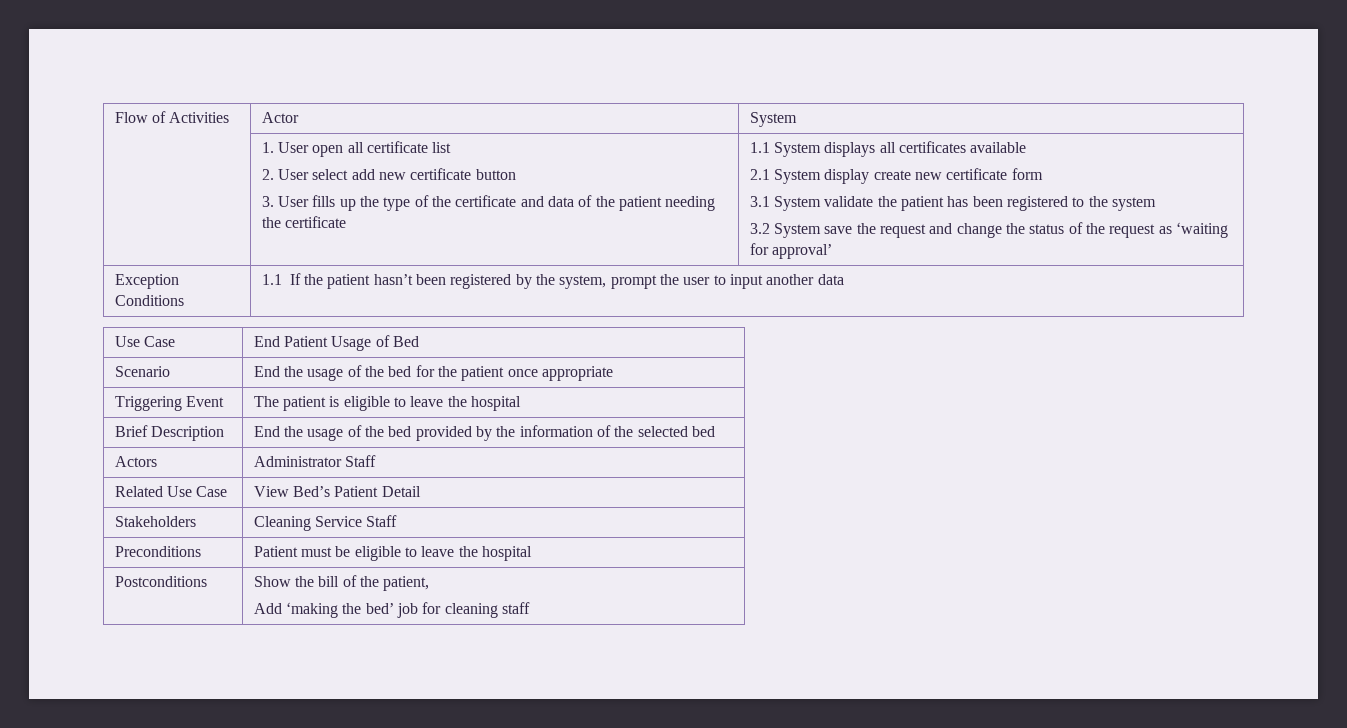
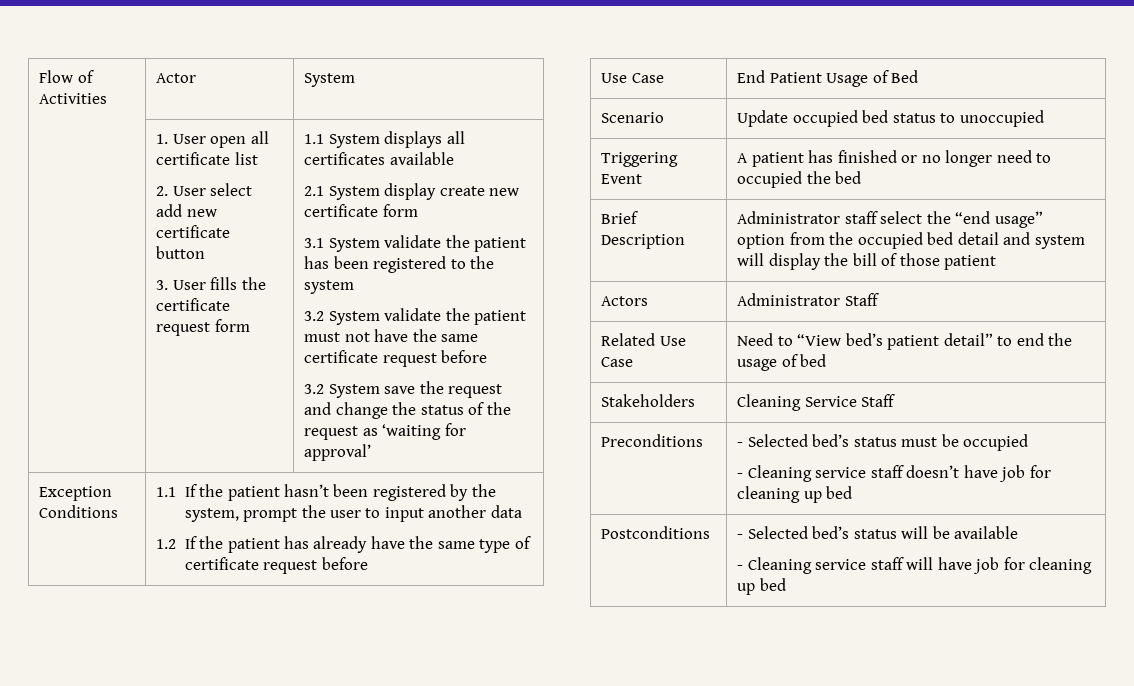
[339,195,716,211] [261,216,347,228] up the type of the certificate and data of the patient needing the certificate -> [241,277,266,290] [156,298,231,311] [156,319,250,336] the certificate request form
(1156, 204) none -> [304,308,527,325] [304,329,479,342] [304,350,488,367] // 3.2 System validate the patient must not have the same certificate request before
(844, 279) none -> [156,536,531,553] [184,557,368,574] // 1.2 If the patient has already have the same type of certificate request before
[253,365,613,381] [114,396,225,411] [253,396,521,411] [114,425,225,441] [253,425,715,441] End the usage of the bed for the patient once appropriate // Triggering Event | The patient is eligible to leave the hospital // Brief Description | End the usage of the bed provided by the information of the selected bed -> [737,110,1044,127] [601,152,679,167] [601,174,643,184] [737,150,1052,167] [737,171,862,188] [601,211,639,224] [601,234,686,249] [737,211,1043,228] [737,232,1085,249] [737,253,997,270] Update occupied bed status to unoccupied // Triggering Event | A patient has finished or no longer need to occupied the bed // Brief Description | Administrator staff select the “end usage” option from the occupied bed detail and system will display the bill of those patient
[253,486,421,497] View Bed’s Patient Detail -> [737,333,1073,350] [737,354,827,371] Need to “View bed’s patient detail” to end the usage of bed
[253,546,532,561] [114,576,207,587] [253,575,430,591] [253,602,530,618] Patient must be eligible to leave the hospital // Postconditions | Show the bill of the patient, // Add ‘making the bed’ job for cleaning staff -> [737,434,1029,451] [737,465,1051,482] [737,486,853,503] [601,526,711,539] [737,526,1019,539] [737,557,1093,574] [737,578,786,595] - Selected bed’s status must be occupied // - Cleaning service staff doesn’t have job for cleaning up bed // Postconditions | - Selected bed’s status will be available // - Cleaning service staff will have job for cleaning up bed

